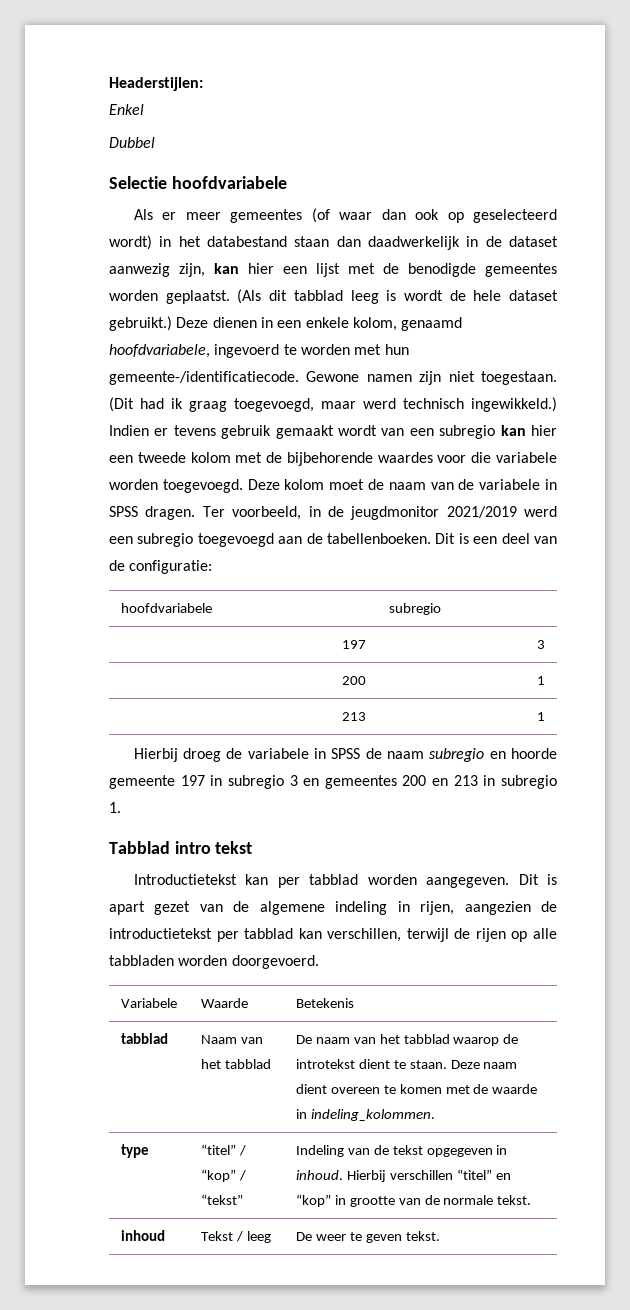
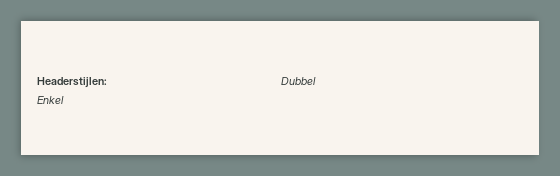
[109,176,287,189] [133,208,558,223] [109,235,558,250] [109,263,557,277] [109,289,558,304] [109,316,463,331] [109,344,409,358] [109,371,557,385] [109,397,557,412] [109,425,557,439] [109,452,557,466] [109,479,558,493] [109,506,557,520] [109,533,557,547] [109,560,213,574] [120,603,212,613] [388,603,441,615] [342,640,367,649] [537,640,546,649] [342,676,367,685] [537,676,546,685] [342,712,367,721] [537,712,546,721] [133,748,557,762] [109,775,557,789] [109,802,121,813] [109,841,253,854] [133,874,557,888] [109,901,557,915] [109,928,557,942] [109,955,319,969] [120,998,177,1008] [200,998,248,1008] [295,998,354,1008] [120,1033,168,1044] [200,1035,263,1044] [200,1059,271,1069] [295,1034,519,1046] [295,1059,518,1069] [295,1084,538,1094] [295,1109,435,1121] [120,1144,149,1158] [200,1144,246,1156] [200,1169,246,1182] [200,1194,243,1205] [295,1145,508,1157] [295,1169,511,1182] [295,1194,532,1207] [120,1230,165,1241] [200,1231,271,1243] [295,1231,440,1243] // Selectie hoofdvariabele // Als er meer gemeentes (of waar dan ook op geselecteerd wordt) in het databestand staan dan daadwerkelijk in de dataset aanwezig zijn, kan hier een lijst met de benodigde gemeentes worden geplaatst. (Als dit tabblad leeg is wordt de hele dataset gebruikt.) Deze dienen in een enkele kolom, genaamd hoofdvariabele, ingevoerd te worden met hun gemeente-/identificatiecode. Gewone namen zijn niet toegestaan. (Dit had ik graag toegevoegd, maar werd technisch ingewikkeld.) Indien er tevens gebruik gemaakt wordt van een subregio kan hier een tweede kolom met de bijbehorende waardes voor die variabele worden toegevoegd. Deze kolom moet de naam van de variabele in SPSS dragen. Ter voorbeeld, in de jeugdmonitor 2021/2019 werd een subregio toegevoegd aan de tabellenboeken. Dit is een deel van de configuratie: // hoofdvariabele | subregio // 197 | 3 // 200 | 1 // 213 | 1 // Hierbij droeg de variabele in SPSS de naam subregio en hoorde gemeente 197 in subregio 3 en gemeentes 200 en 213 in subregio 1. // Tabblad intro tekst // Introductietekst kan per tabblad worden aangegeven. Dit is apart gezet van de algemene indeling in rijen, aangezien de introductietekst per tabblad kan verschillen, terwijl de rijen op alle tabbladen worden doorgevoerd. // Variabele | Waarde | Betekenis // tabblad | Naam van het tabblad | De naam van het tabblad waarop de introtekst dient te staan. Deze naam dient overeen te komen met de waarde in indeling_kolommen. // type | “titel” / “kop” / “tekst” | Indeling van de tekst opgegeven in inhoud. Hierbij verschillen “titel” en “kop” in grootte van de normale tekst. // inhoud | Tekst / leeg | De weer te geven tekst. -> (316, 81) none

